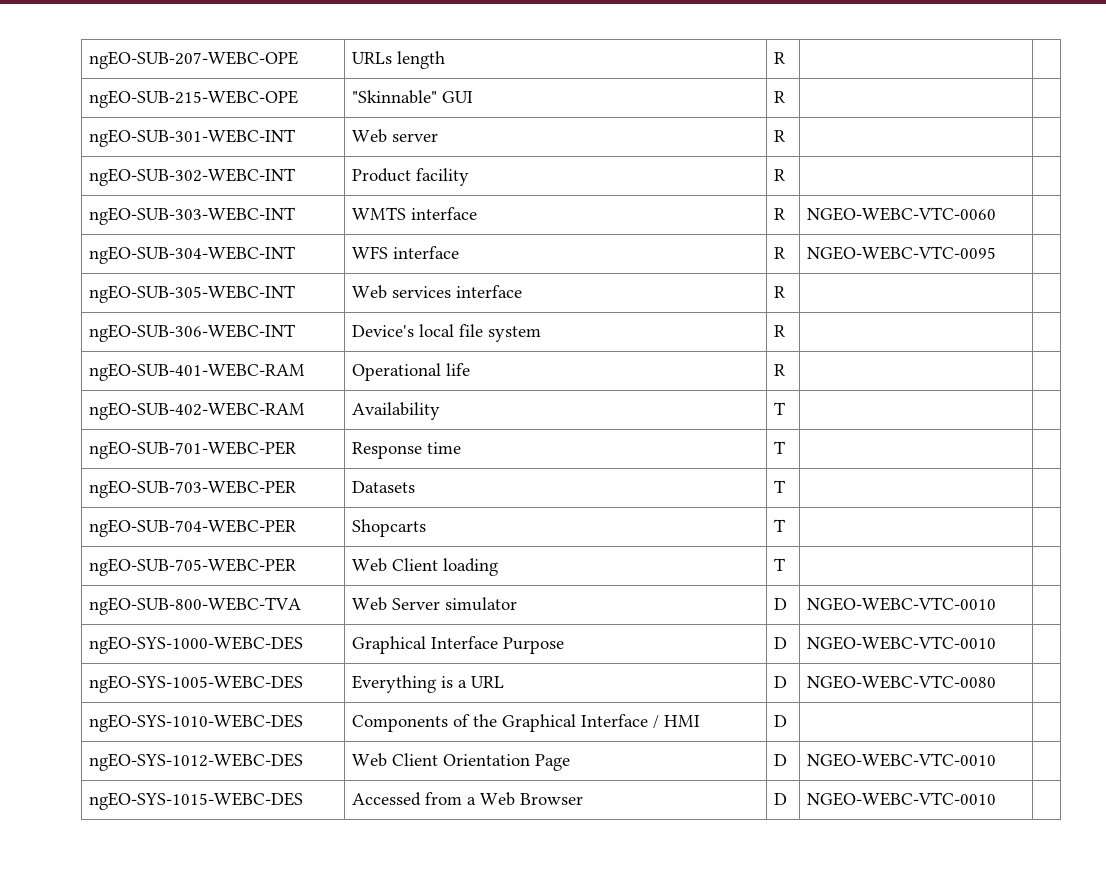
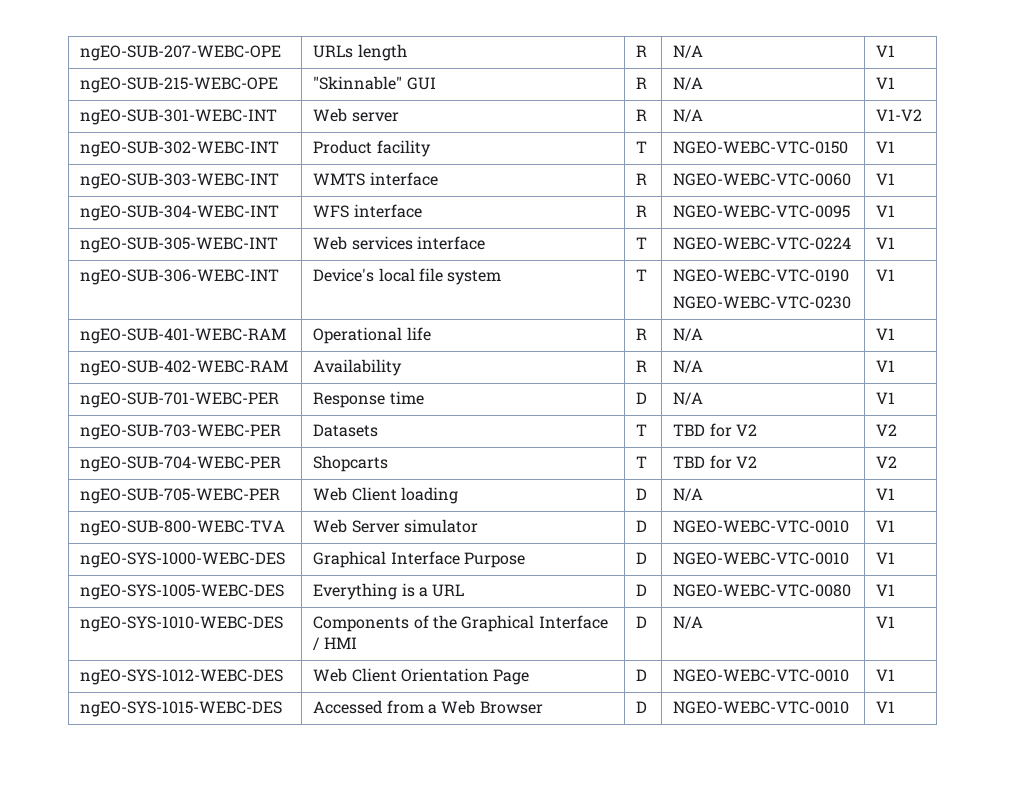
(785, 58) | -> [673,45,704,58] [876,45,896,57] N/A | V1
(785, 97) | -> [673,77,704,90] [876,77,896,89] N/A | V1
(785, 136) | -> [673,109,704,122] [876,109,923,121] N/A | V1-V2
[773,169,785,181] R | | -> [636,141,648,153] [673,141,849,154] [876,141,896,153] T | NGEO-WEBC-VTC-0150 | V1
(996, 214) none -> [876,173,896,185] V1
(996, 253) none -> [876,205,896,217] V1
[773,286,785,298] R | | -> [636,237,648,249] [673,237,852,250] [876,237,896,249] T | NGEO-WEBC-VTC-0224 | V1
[773,325,785,337] R | | -> [636,269,648,281] [673,269,850,282] [673,296,852,309] [876,269,896,281] T | NGEO-WEBC-VTC-0190 // NGEO-WEBC-VTC-0230 | V1
(785, 370) | -> [673,328,704,341] [876,328,896,340] N/A | V1
[773,402,785,415] T | | -> [636,360,648,372] [673,360,704,373] [876,360,896,372] R | N/A | V1
[773,441,785,454] T | | -> [636,392,648,404] [673,392,704,405] [876,392,896,404] D | N/A | V1
(785, 486) | -> [673,423,757,437] [876,424,898,436] TBD for V2 | V2
(785, 525) | -> [673,455,757,469] [876,456,898,468] TBD for V2 | V2
[773,558,785,571] T | | -> [636,488,648,500] [673,488,704,501] [876,488,896,500] D | N/A | V1
(996, 604) none -> [876,520,896,532] V1
(996, 643) none -> [876,552,896,564] V1
(996, 682) none -> [876,584,896,596] V1
(787, 721) | -> [673,616,704,629] [876,616,896,628] N/A | V1
(996, 760) none -> [876,669,896,681] V1
(996, 799) none -> [876,701,896,713] V1

